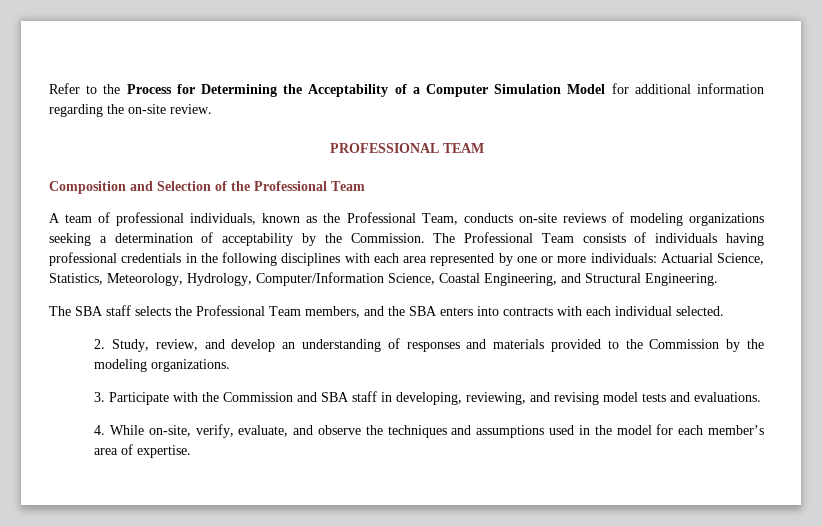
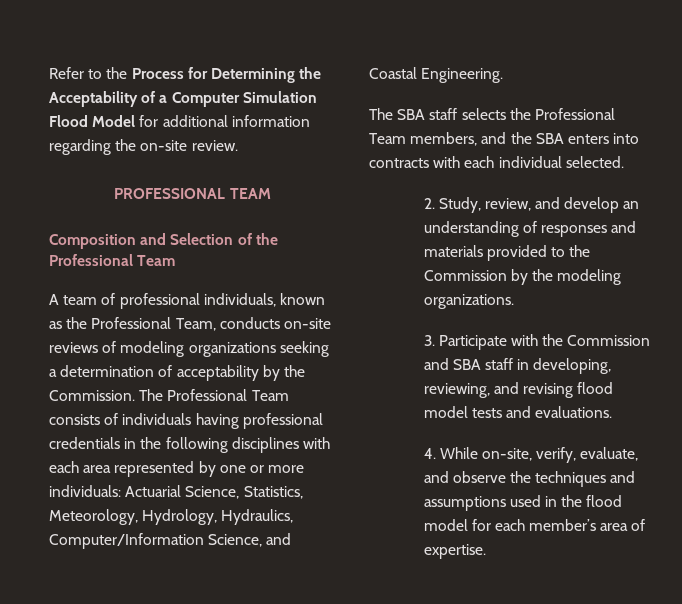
(562, 89) none -> [49,115,88,127] Flood
(252, 279) none -> [221,509,294,525] Hydraulics,
[439,273,641,286] Coastal Engineering, and Structural -> [266,533,292,545] [369,67,417,79] and Coastal
(600, 398) none -> [577,382,614,394] flood
(612, 430) none -> [586,495,623,507] flood

